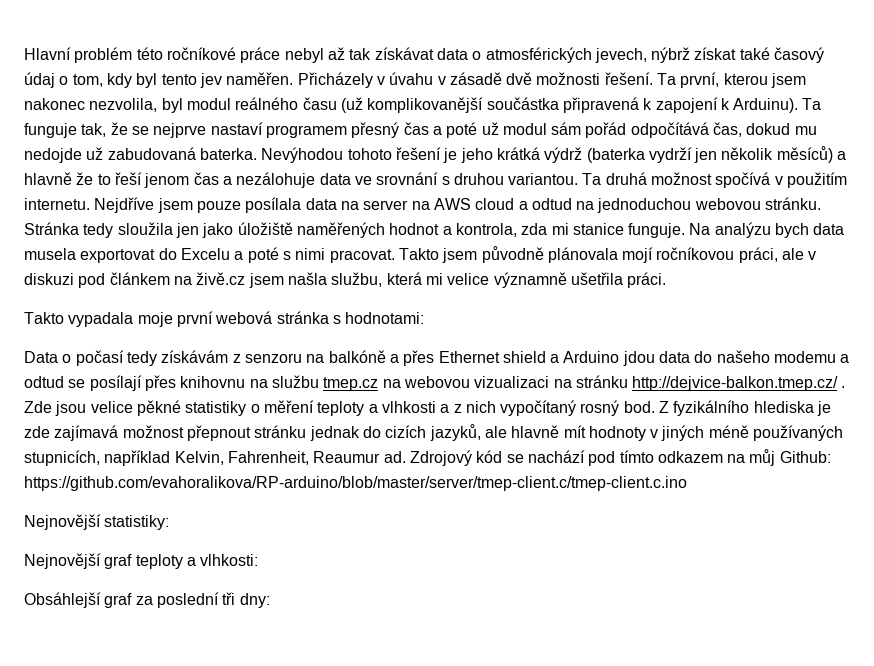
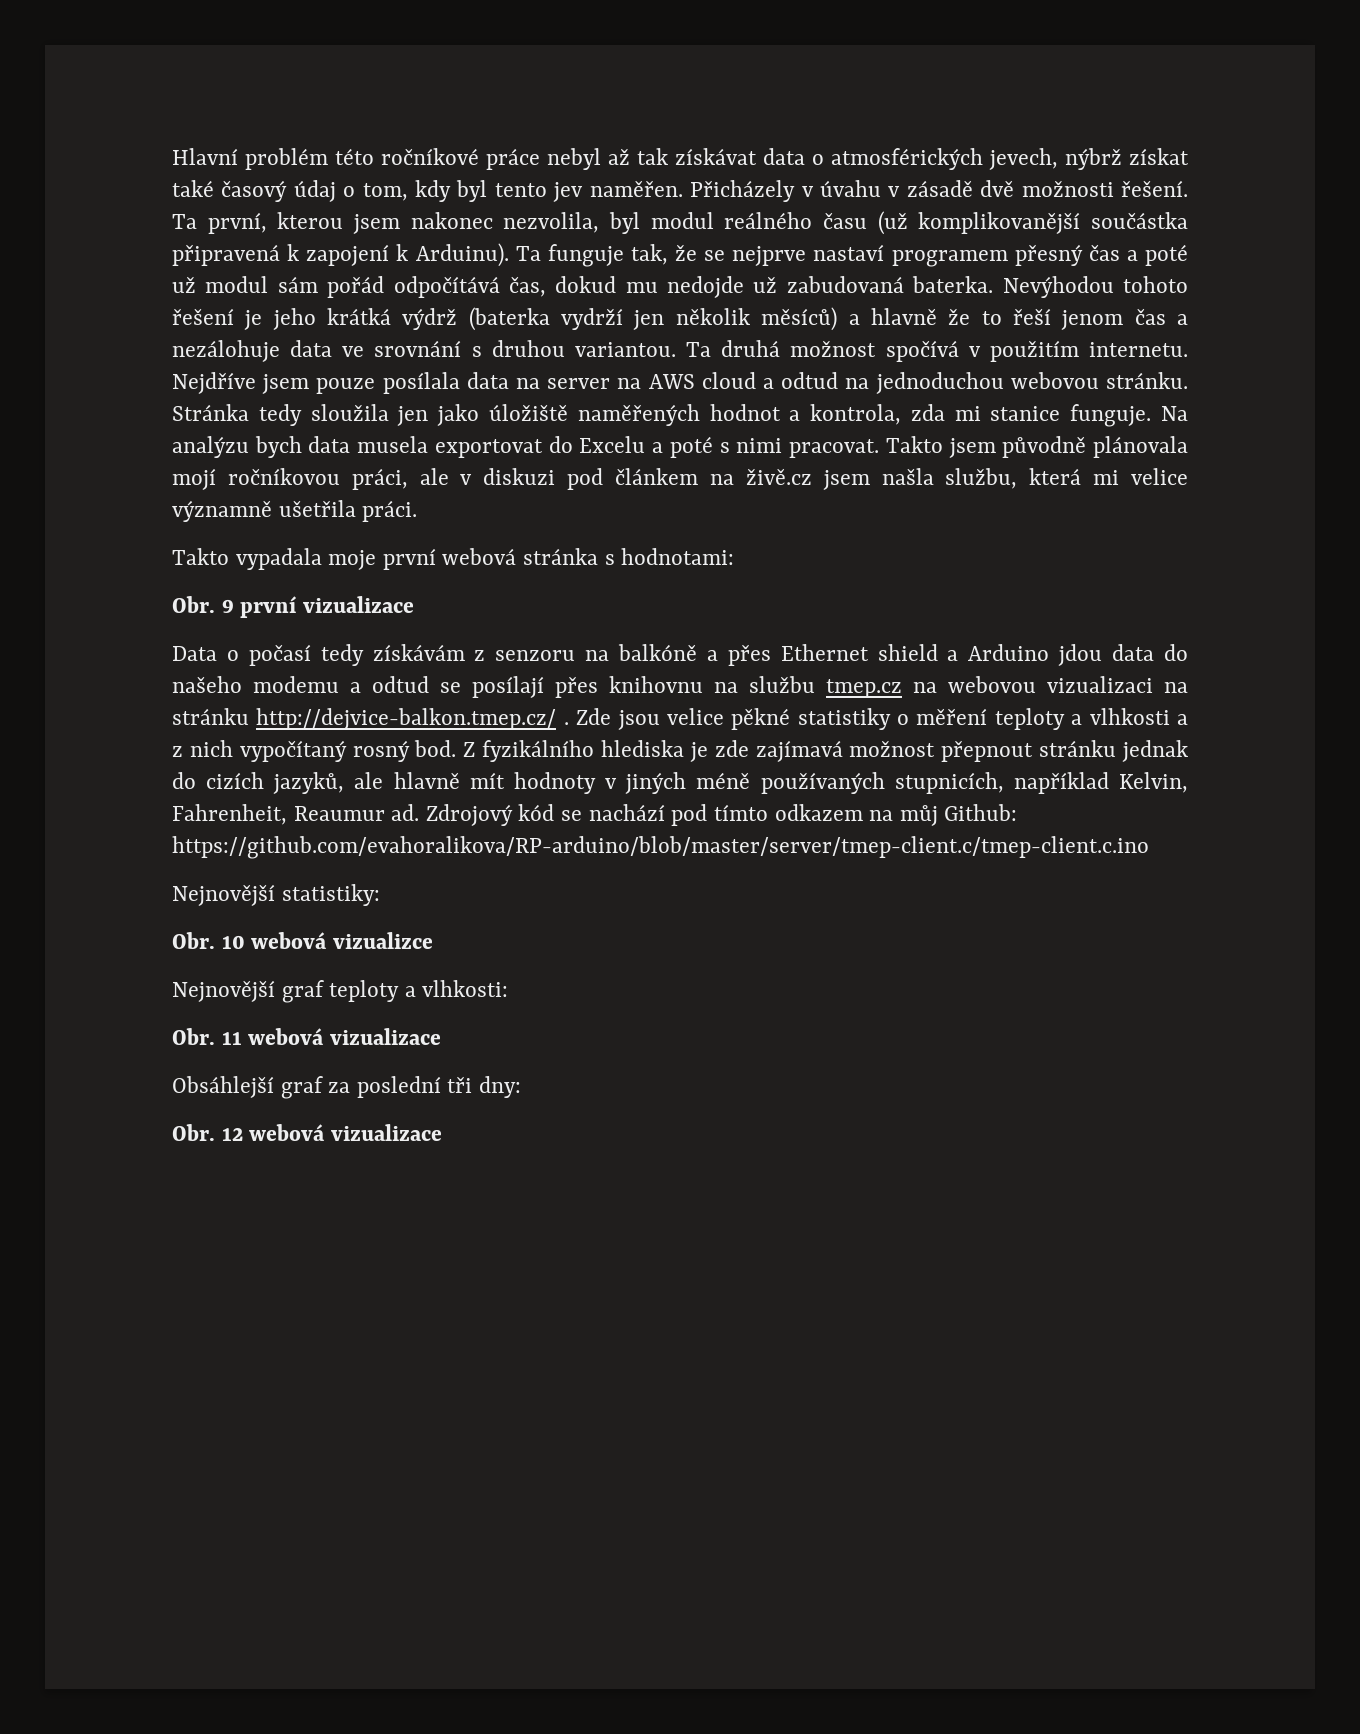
(425, 318) none -> [172,596,414,618] // Obr. 9 první vizualizace
(170, 522) none -> [172,932,433,949] // Obr. 10 webová vizualizce
(259, 560) none -> [172,1028,441,1045] // Obr. 11 webová vizualizace
(270, 600) none -> [172,1124,442,1141] // Obr. 12 webová vizualizace

